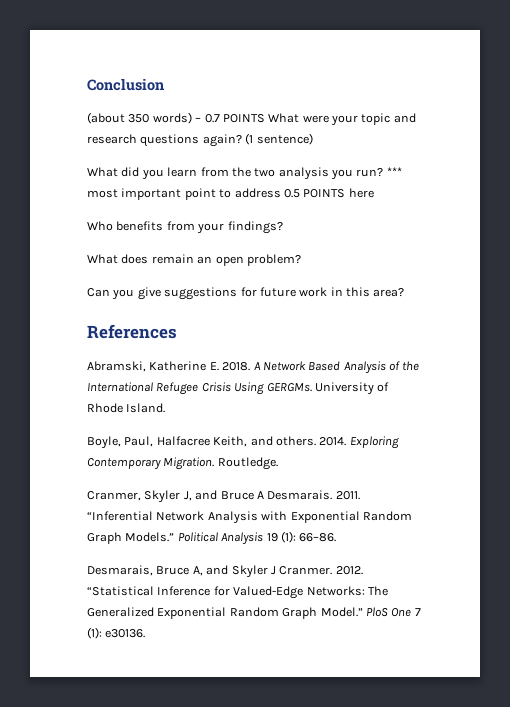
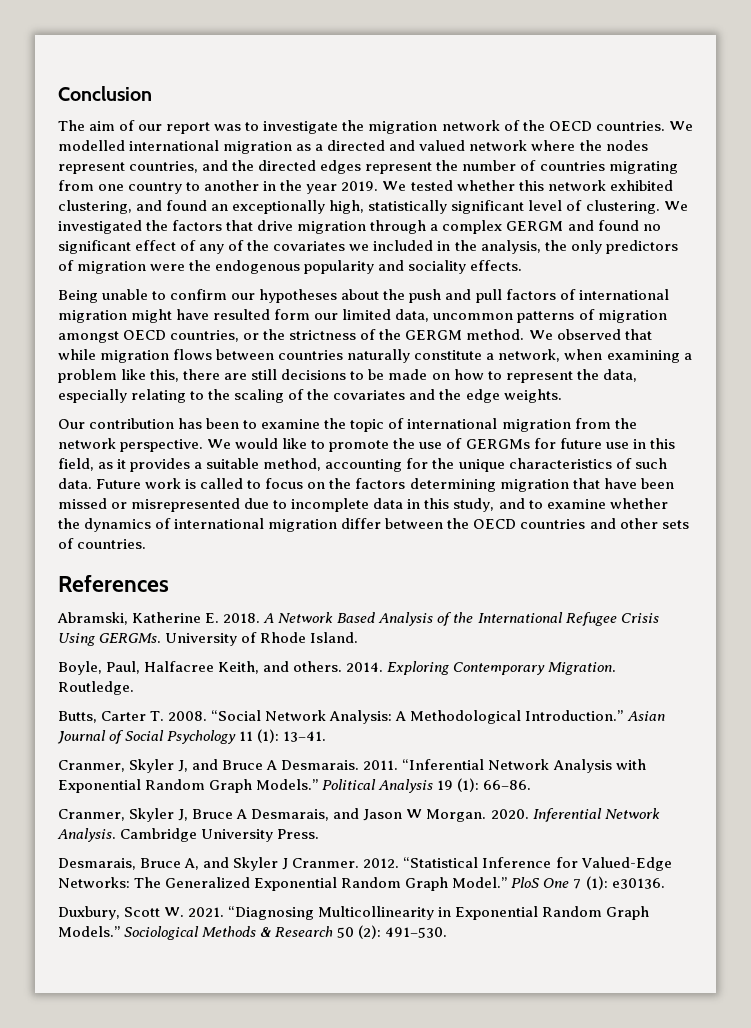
[87,112,416,126] [87,133,313,147] [87,167,402,180] [87,188,374,200] [87,221,283,234] [87,254,301,266] [87,287,238,300] (about 350 words) – 0.7 POINTS What were your topic and research questions again? (1 sentence) // What did you learn from the two analysis you run? *** most important point to address 0.5 POINTS here // Who benefits from your findings? // What does remain an open problem? // Can you give suggestions -> [58,120,693,134] [58,140,648,154] [58,160,678,174] [58,180,673,194] [58,200,688,214] [58,220,661,234] [58,240,678,254] [58,260,523,274] [58,289,669,303] [58,309,667,323] [58,329,652,343] [58,349,692,363] [58,369,637,383] [58,389,562,403] [58,418,637,432] [58,438,530,452] The aim of our report was to investigate the migration network of the OECD countries. We modelled international migration as a directed and valued network where the nodes represent countries, and the directed edges represent the number of countries migrating from one country to another in the year 2019. We tested whether this network exhibited clustering, and found an exceptionally high, statistically significant level of clustering. We investigated the factors that drive migration through a complex GERGM and found no significant effect of any of the covariates we included in the analysis, the only predictors of migration were the endogenous popularity and sociality effects. // Being unable to confirm our hypotheses about the push and pull factors of international migration might have resulted form our limited data, uncommon patterns of migration amongst OECD countries, or the strictness of the GERGM method. We observed that while migration flows between countries naturally constitute a network, when examining a problem like this, there are still decisions to be made on how to represent the data, especially relating to the scaling of the covariates and the edge weights. // Our contribution has been to examine the topic of international migration from the network perspective. We would like to promote the use of GERGMs
[299,287,405,297] work in this area? -> [605,438,675,449] [58,458,667,472] [58,478,674,492] [58,498,668,512] [58,518,689,532] [58,538,147,549] use in this field, as it provides a suitable method, accounting for the unique characteristics of such data. Future work is called to focus on the factors determining migration that have been missed or misrepresented due to incomplete data in this study, and to examine whether the dynamics of international migration differ between the OECD countries and other sets of countries.
(278, 463) none -> [58,710,665,724] [57,729,327,744] // Butts, Carter T. 2008. “Social Network Analysis: A Methodological Introduction.” Asian Journal of Social Psychology 11 (1): 13–41.
(337, 537) none -> [58,808,660,822] [57,828,320,842] // Cranmer, Skyler J, Bruce A Desmarais, and Jason W Morgan. 2020. Inferential Network Analysis. Cambridge University Press.
(146, 633) none -> [58,906,650,920] [58,925,448,940] // Duxbury, Scott W. 2021. “Diagnosing Multicollinearity in Exponential Random Graph Models.” Sociological Methods & Research 50 (2): 491–530.

